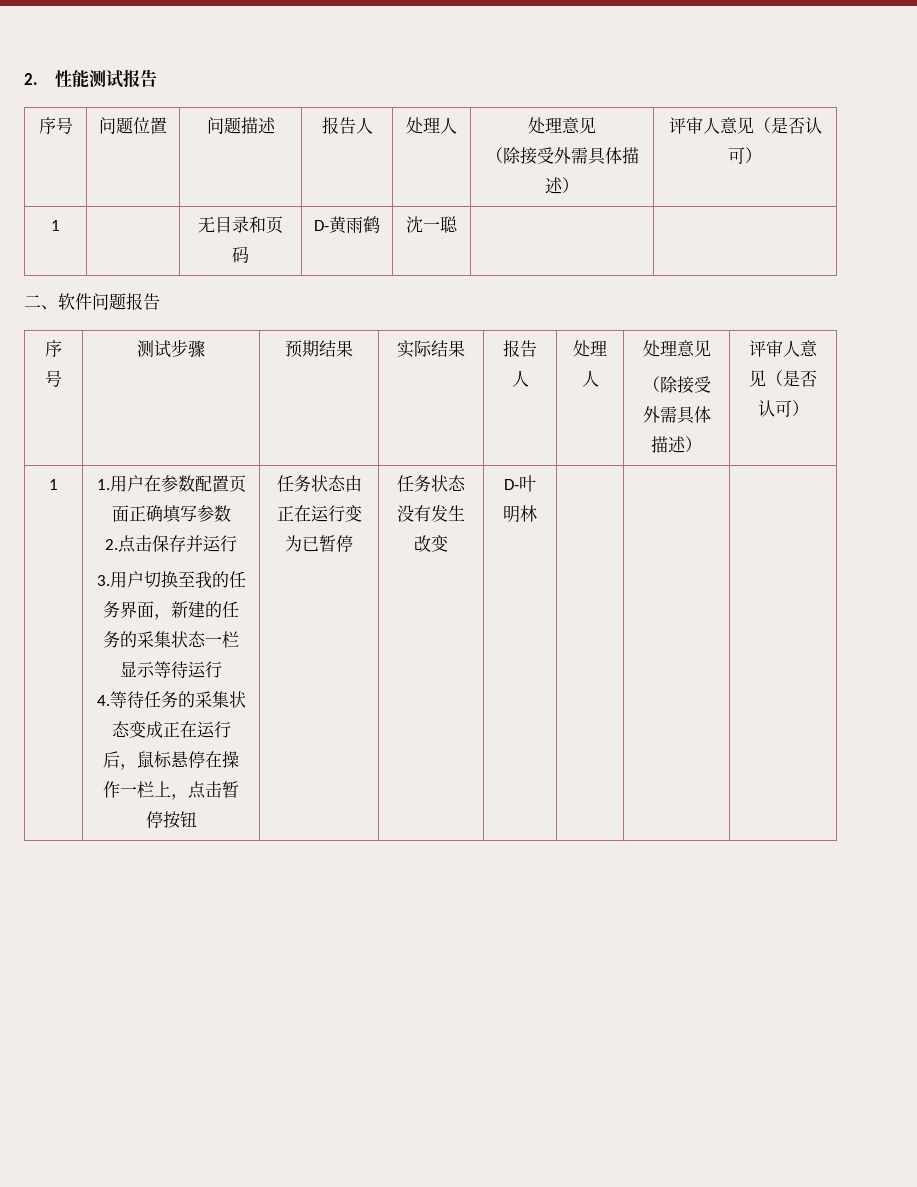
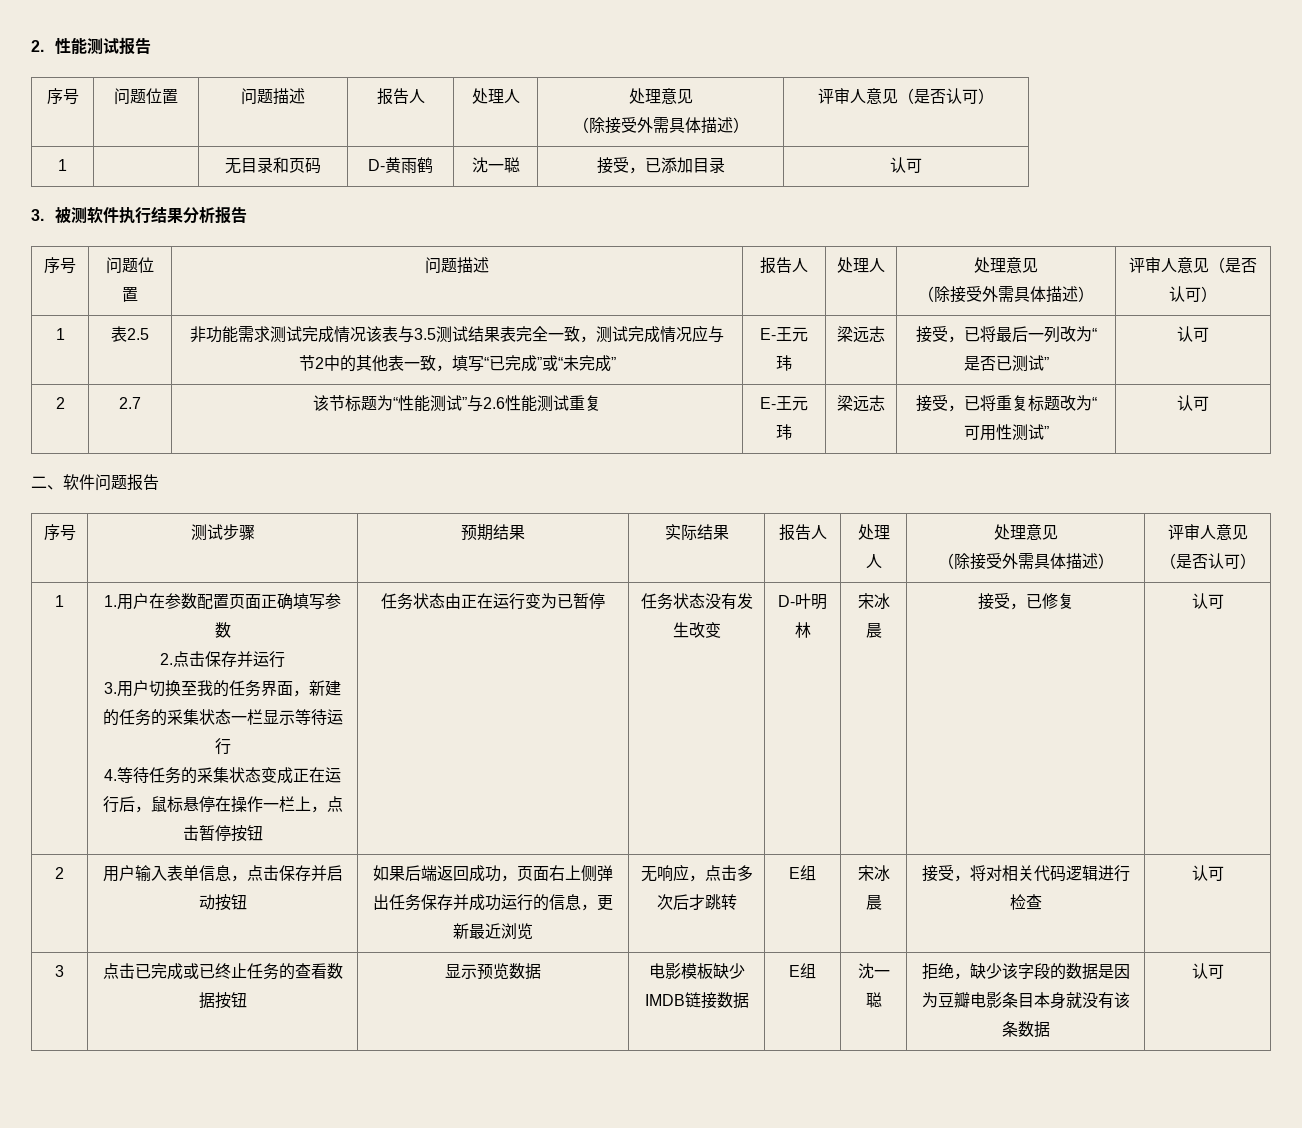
(458, 224) | -> [596,157,725,174] [890,157,922,173] [31,206,247,224] [44,257,76,274] [106,257,154,274] [122,287,138,302] [425,257,489,274] [760,257,808,274] [837,257,885,273] [974,257,1038,273] [918,286,1094,303] [1129,257,1257,273] [1169,286,1217,302] [55,328,65,340] [111,326,149,342] [190,325,724,343] [298,355,616,372] [760,327,808,342] [776,355,792,371] [837,326,885,343] [915,326,1097,343] [963,355,1049,372] [1177,326,1209,342] [55,397,65,409] [119,397,141,409] [313,395,601,412] [760,396,808,411] [776,424,792,440] [837,395,885,412] [915,395,1097,412] [963,424,1049,441] [1177,395,1209,411] 接受，已添加目录 | 认可 // 3.被测软件执行结果分析报告 // 序号 | 问题位置 | 问题描述 | 报告人 | 处理人 | 处理意见 // （除接受外需具体描述） | 评审人意见（是否认可） // 1 | 表2.5 | 非功能需求测试完成情况该表与3.5测试结果表完全一致，测试完成情况应与节2中的其他表一致，填写“已完成”或“未完成” | E-王元玮 | 梁远志 | 接受，已将最后一列改为“是否已测试” | 认可 // 2 | 2.7 | 该节标题为“性能测试”与2.6性能测试重复 | E-王元玮 | 梁远志 | 接受，已将重复标题改为“可用性测试” | 认可
(537, 513) | | -> [857,593,890,609] [865,623,882,638] [977,593,1074,610] [1191,593,1224,609] [55,867,64,879] [102,865,343,882] [198,894,247,911] [373,865,613,882] [373,894,613,911] [453,923,533,939] [640,864,753,882] [656,894,737,910] [789,865,816,881] [857,865,890,881] [865,895,882,910] [921,865,1130,882] [1009,894,1042,910] [1191,865,1224,881] [55,965,64,977] [102,963,343,980] [198,992,247,1009] [445,963,541,980] [648,963,745,979] [644,992,749,1009] [789,963,816,979] [857,963,890,979] [865,992,882,1008] [921,963,1130,980] [921,992,1130,1009] [1001,1021,1050,1038] [1191,963,1224,979] 宋冰晨 | 接受，已修复 | 认可 // 2 | 用户输入表单信息，点击保存并启动按钮 | 如果后端返回成功，页面右上侧弹出任务保存并成功运行的信息，更新最近浏览 | 无响应，点击多次后才跳转 | E组 | 宋冰晨 | 接受，将对相关代码逻辑进行检查 | 认可 // 3 | 点击已完成或已终止任务的查看数据按钮 | 显示预览数据 | 电影模板缺少IMDB链接数据 | E组 | 沈一聪 | 拒绝，缺少该字段的数据是因为豆瓣电影条目本身就没有该条数据 | 认可

